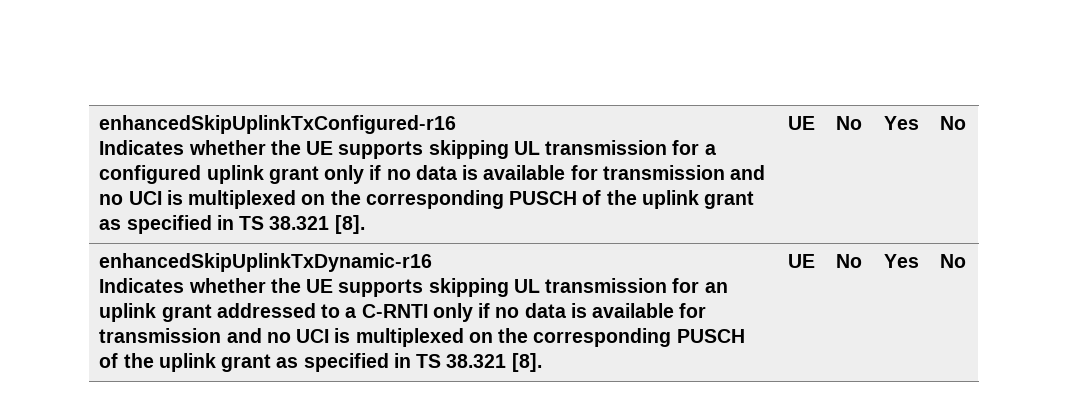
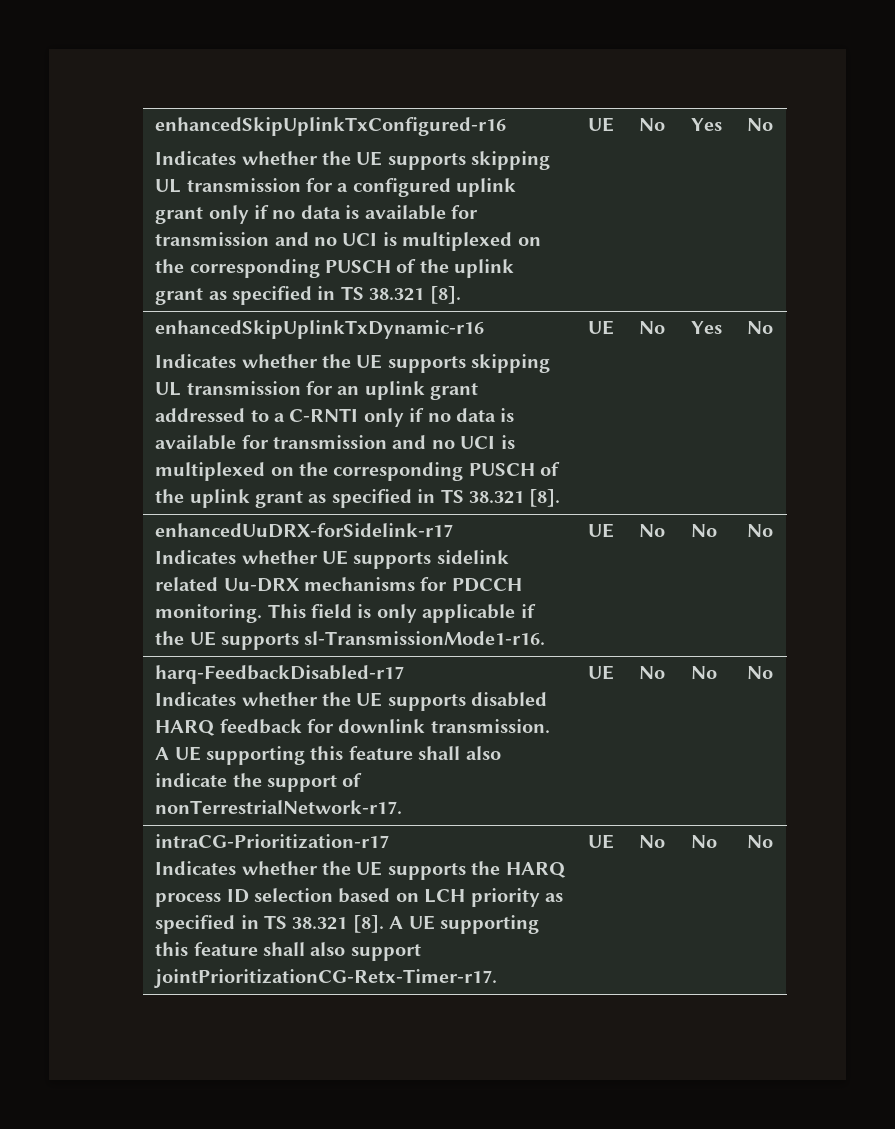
(967, 261) none -> [155,523,454,538] [155,550,509,569] [155,577,522,592] [155,604,536,623] [155,631,546,650] [588,523,615,538] [639,524,666,537] [691,524,718,537] [747,524,774,537] [155,665,405,684] [155,692,548,711] [155,719,550,736] [155,746,501,765] [155,773,363,792] [155,800,403,814] [588,665,615,680] [639,666,666,679] [691,666,718,679] [747,666,774,679] [155,834,390,849] [155,861,566,880] [155,888,564,907] [155,915,540,934] [155,942,421,961] [154,969,498,988] [588,834,615,849] [639,835,666,848] [691,835,718,848] [747,835,774,848] // enhancedUuDRX-forSidelink-r17 // Indicates whether UE supports sidelink related Uu-DRX mechanisms for PDCCH monitoring. This field is only applicable if the UE supports sl-TransmissionMode1-r16. | UE | No | No | No // harq-FeedbackDisabled-r17 // Indicates whether the UE supports disabled HARQ feedback for downlink transmission. A UE supporting this feature shall also indicate the support of nonTerrestrialNetwork-r17. | UE | No | No | No // intraCG-Prioritization-r17 // Indicates whether the UE supports the HARQ process ID selection based on LCH priority as specified in TS 38.321 [8]. A UE supporting this feature shall also support jointPrioritizationCG-Retx-Timer-r17. | UE | No | No | No

